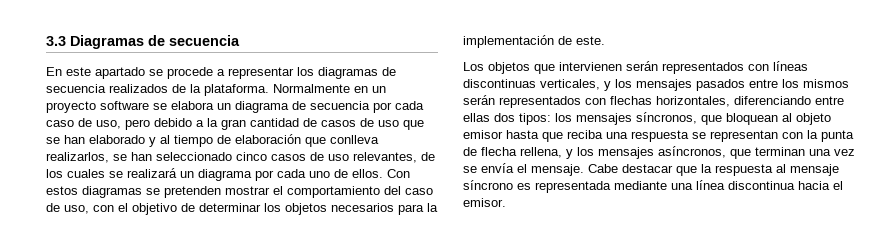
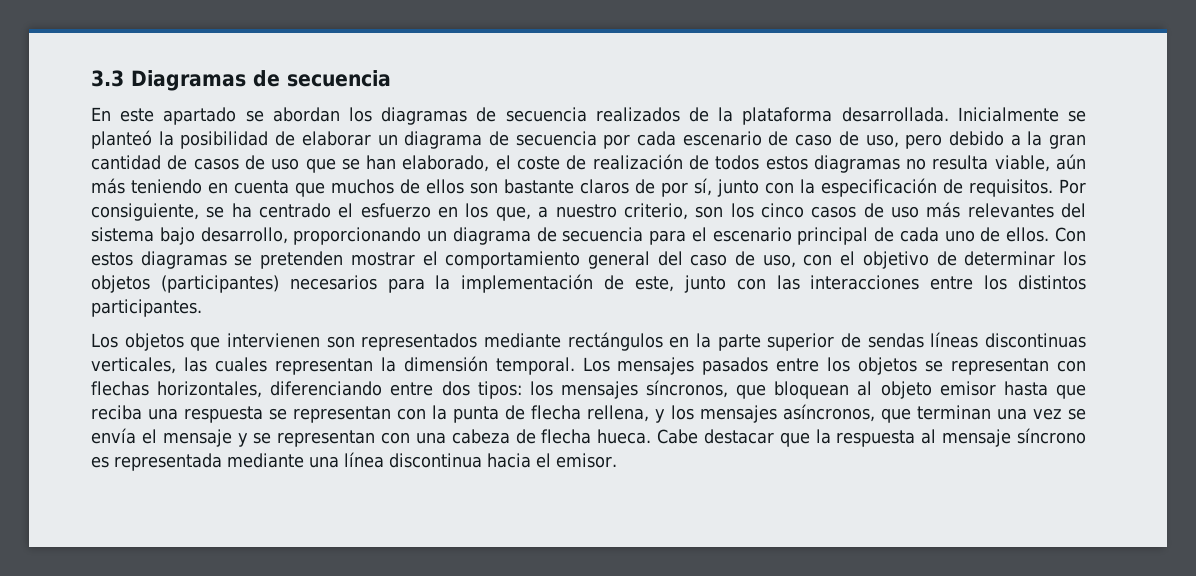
[167,67,294,79] procede a representar -> [272,107,340,122] abordan
[204,84,386,96] [46,101,214,113] plataforma. Normalmente en un proyecto software se elabora -> [742,107,1087,125] [91,130,371,149] plataforma desarrollada. Inicialmente se planteó la posibilidad de elaborar
(424, 105) none -> [682,131,789,146] escenario de
[89,134,379,147] [46,152,435,163] [46,168,274,181] elaborado y al tiempo de elaboración que conlleva realizarlos, se han seleccionado cinco casos de uso relevantes, de los cuales se realizará un diagrama por -> [402,154,1086,173] [91,178,1086,197] [91,202,1087,221] [91,227,895,245] elaborado, el coste de realización de todos estos diagramas no resulta viable, aún más teniendo en cuenta que muchos de ellos son bastante claros de por sí, junto con la especificación de requisitos. Por consiguiente, se ha centrado el esfuerzo en los que, a nuestro criterio, son los cinco casos de uso más relevantes del sistema bajo desarrollo, proporcionando un diagrama de secuencia para el escenario principal de
(380, 192) none -> [587,251,650,269] general
(327, 209) none -> [160,275,279,293] (participantes)
[576,36,605,45] [463,61,808,74] [463,79,632,91] este. // Los objetos que intervienen serán representados con líneas discontinuas verticales, y los -> [635,275,1087,293] [91,299,202,317] [91,332,1086,351] [91,356,610,375] este, junto con las interacciones entre los distintos participantes. // Los objetos que intervienen son representados mediante rectángulos en la parte superior de sendas líneas discontinuas verticales, las cuales representan la dimensión temporal. Los
[803,79,849,88] [463,95,581,108] mismos serán representados -> [858,357,1050,375] objetos se representan
[463,113,490,122] ellas -> (434, 389) none
[531,164,584,176] mensaje. -> [162,429,652,447] mensaje y se representan con una cabeza de flecha hueca.

